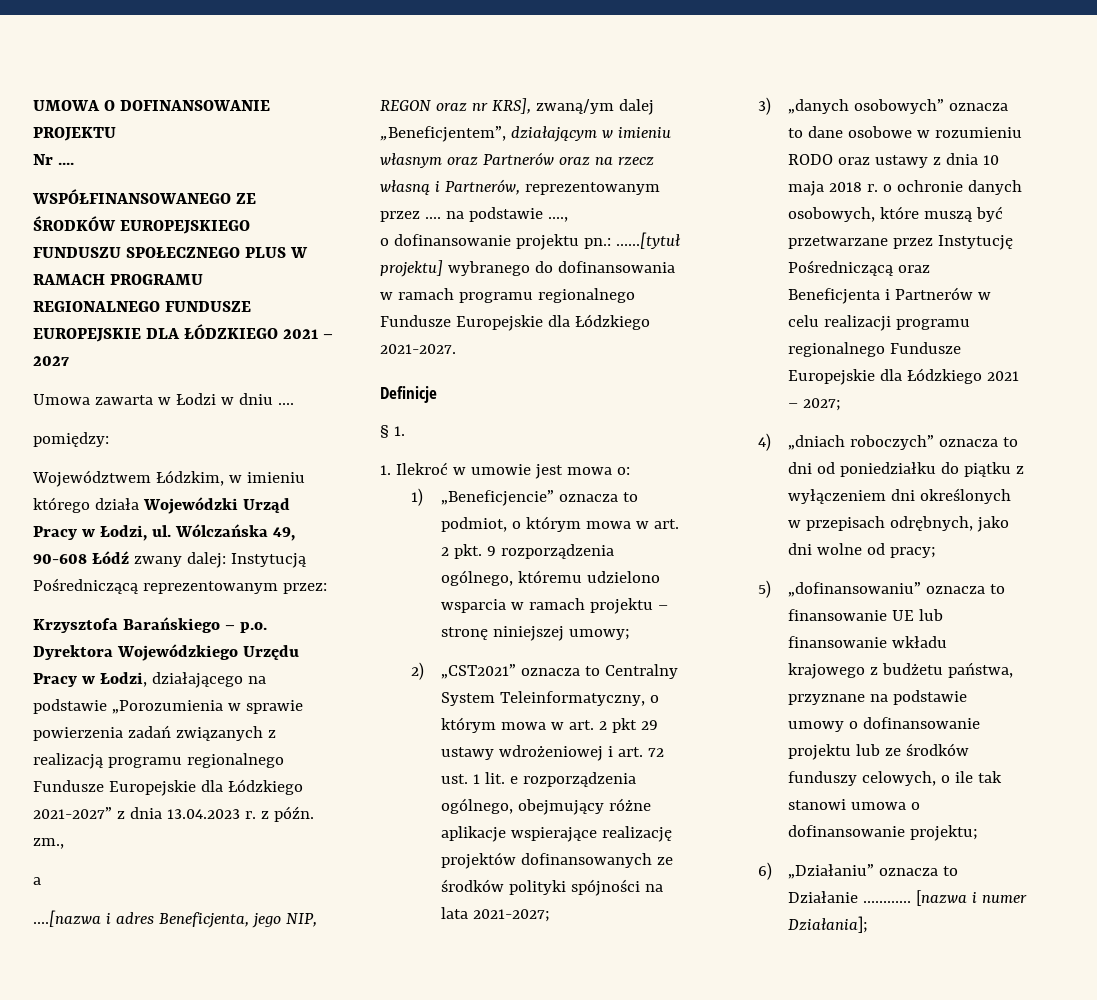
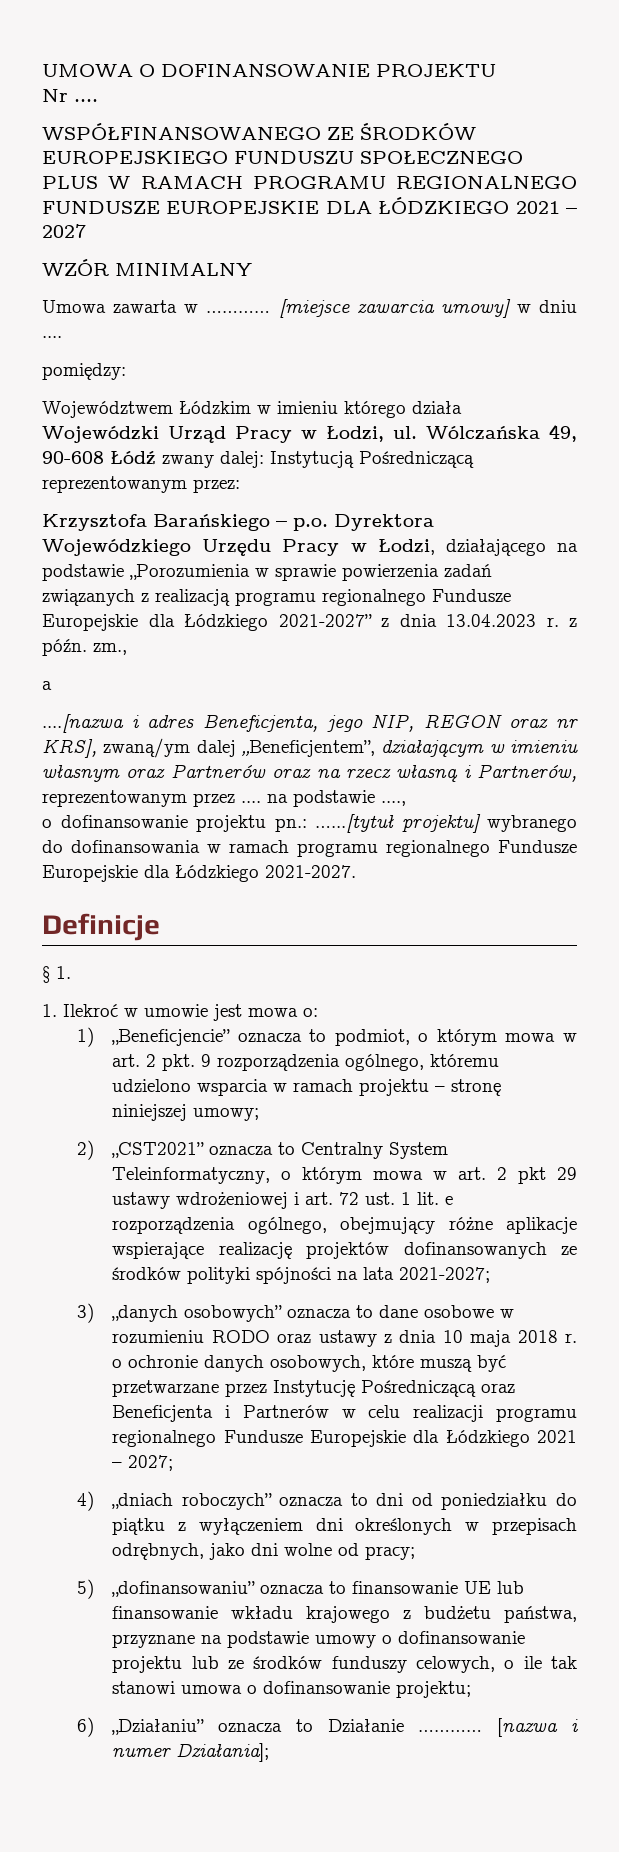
(69, 361) none -> [42,259,252,276] // WZÓR MINIMALNY
[175,393,216,405] Łodzi -> [206,299,511,318] ………… [miejsce zawarcia umowy]
[155,470,224,486] Łódzkim, -> [179,401,251,414] Łódzkim

